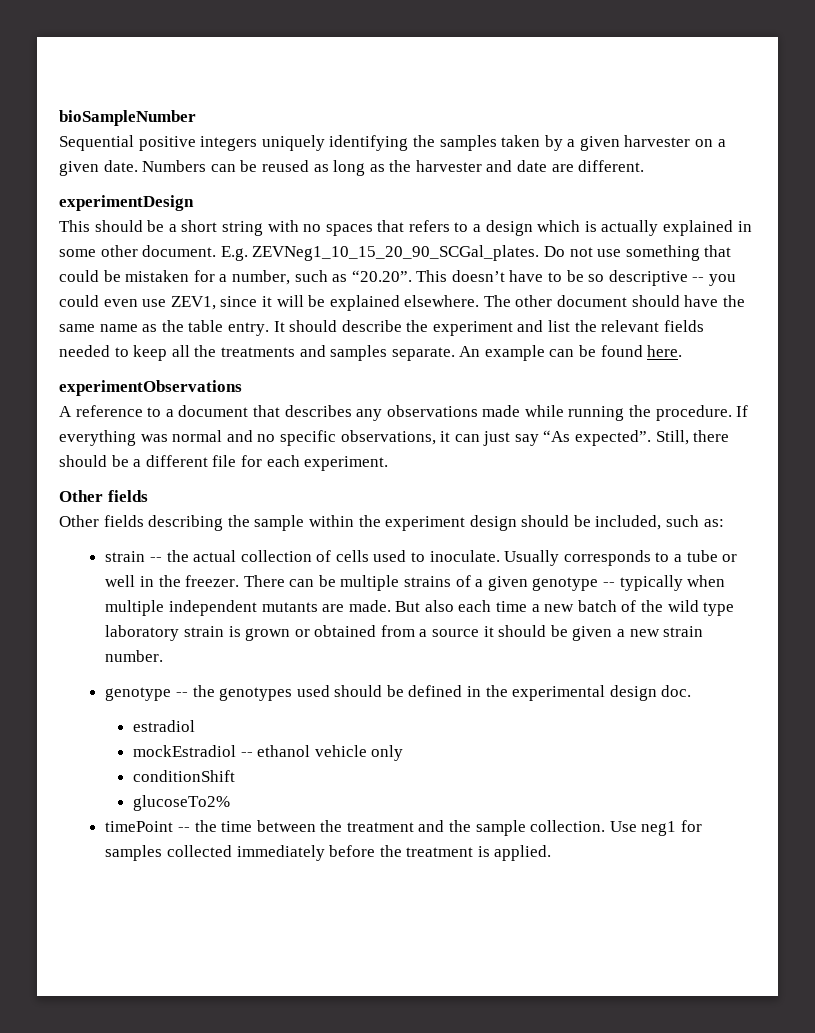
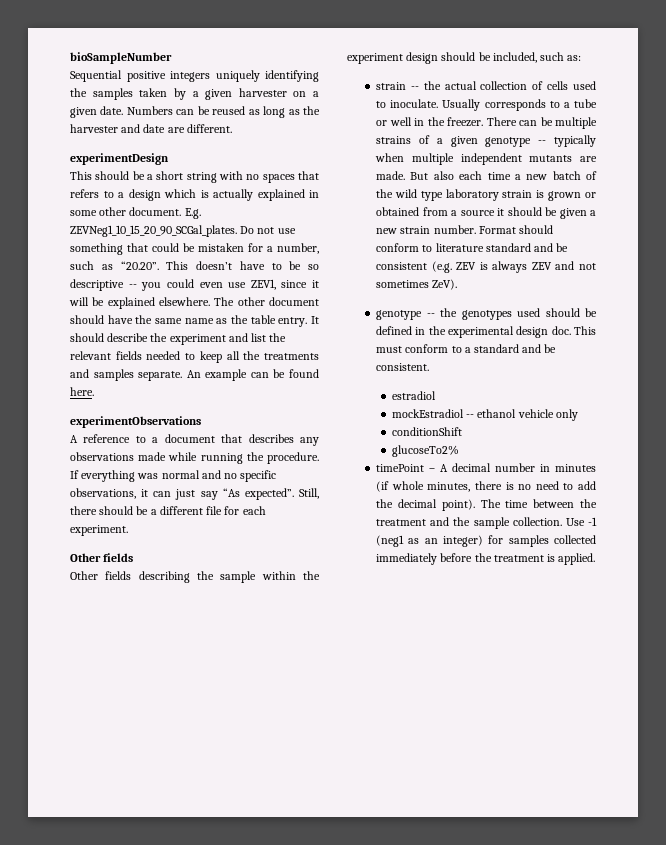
(164, 656) none -> [478,225,554,234] [376,243,569,252] [376,261,596,273] [376,279,458,290] Format should conform to literature standard and be consistent (e.g. ZEV is always ZEV and not sometimes ZeV).
(692, 691) none -> [574,326,596,335] [376,344,557,353] [376,363,430,371] This must conform to a standard and be consistent.
[177,820,217,832] -- the -> [429,463,596,472] [376,481,596,492] [376,499,501,511] – A decimal number in minutes (if whole minutes, there is no need to add the decimal point). The
[641,821,677,836] neg1 -> [588,517,597,526] [376,535,484,547] -1 (neg1 as an integer)

